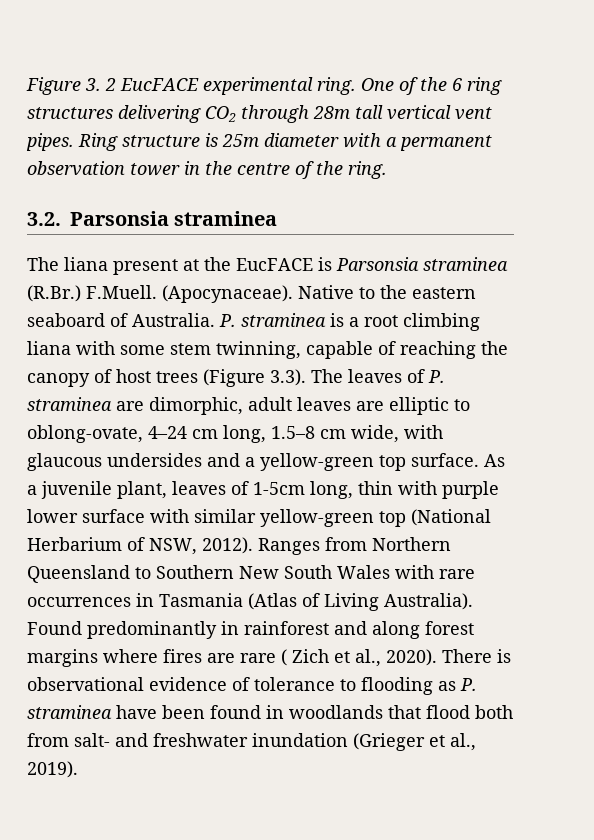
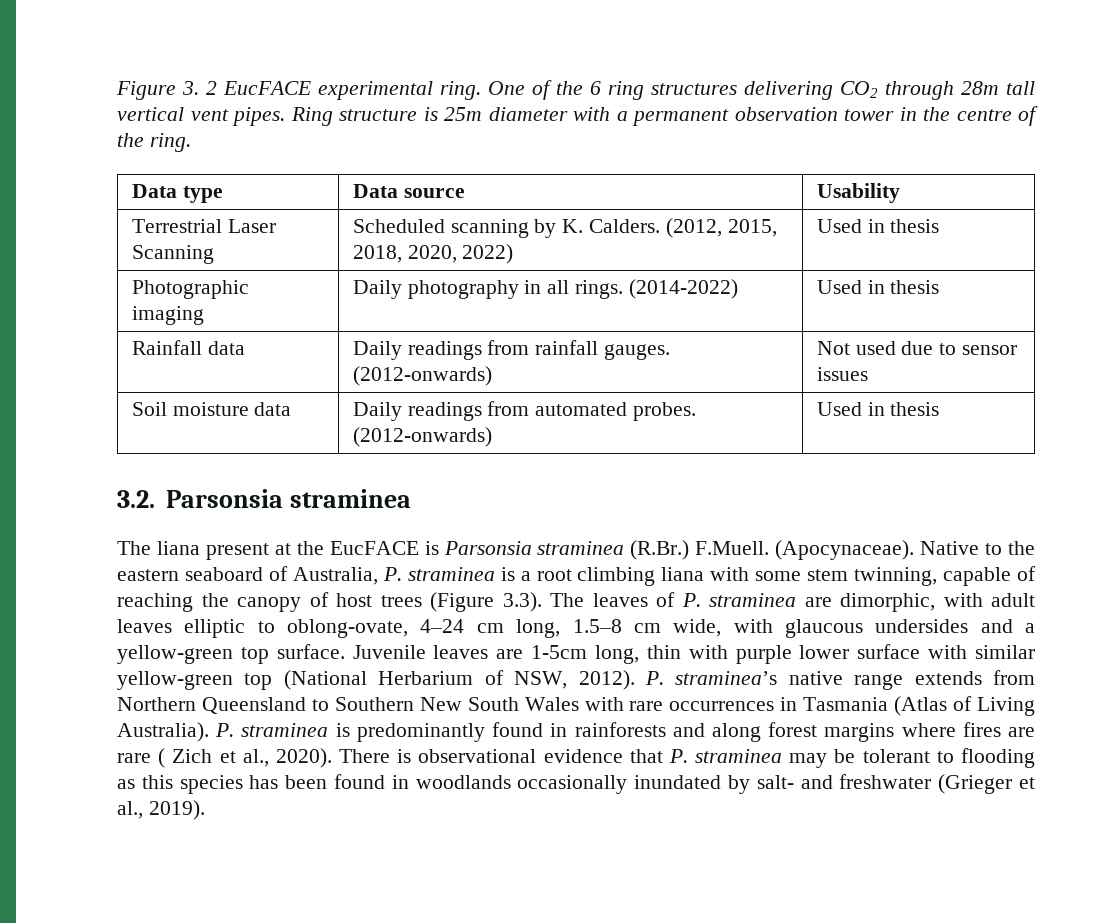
(387, 170) none -> [131,184,223,203] [352,184,465,198] [816,183,900,203] [131,219,276,233] [131,245,214,264] [352,218,777,238] [352,244,514,264] [816,219,940,233] [131,280,249,299] [131,306,204,325] [352,279,738,299] [816,280,940,294] [131,340,245,355] [352,340,671,360] [352,366,492,386] [816,341,1018,355] [816,367,868,381] [131,402,292,416] [352,401,697,421] [352,427,492,447] [816,402,940,416] // Data type | Data source | Usability // Terrestrial Laser Scanning | Scheduled scanning by K. Calders. (2012, 2015, 2018, 2020, 2022) | Used in thesis // Photographic imaging | Daily photography in all rings. (2014-2022) | Used in thesis // Rainfall data | Daily readings from rainfall gauges. (2012-onwards) | Not used due to sensor issues // Soil moisture data | Daily readings from automated probes. (2012-onwards) | Used in thesis
[132,313,215,327] Australia. -> [292,567,378,585] Australia,
(243, 406) none -> [943,593,983,607] with
[356,401,384,411] are -> (172, 626) none
[484,454,505,467] [27,481,249,499] As a juvenile plant, leaves of -> [352,645,524,659] Juvenile leaves are
[258,538,320,555] Ranges -> [644,671,982,690] P. straminea’s native range extends
[27,621,329,639] Found predominantly in rainforest -> [215,722,666,742] P. straminea is predominantly found in rainforests
[232,677,477,695] [27,705,513,719] [27,733,69,747] of tolerance to flooding as P. straminea have been found in woodlands that flood both from -> [629,748,1035,768] [117,774,750,794] that P. straminea may be tolerant to flooding as this species has been found in woodlands occasionally inundated by
[252,733,348,747] inundation -> (932, 781) none

